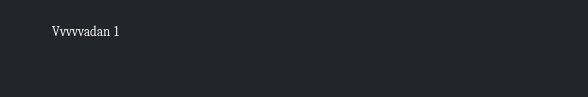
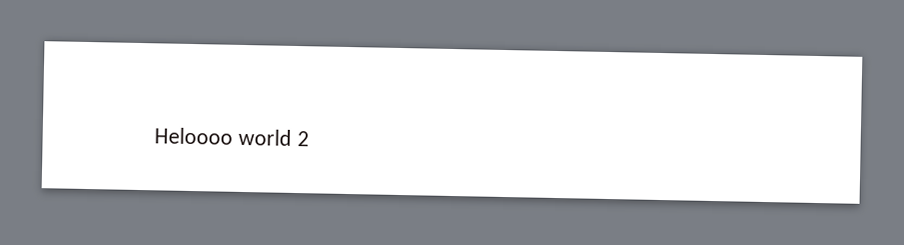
[52,25,119,36] Vvvvvadan 1 -> [154,127,309,147] Heloooo world 2

